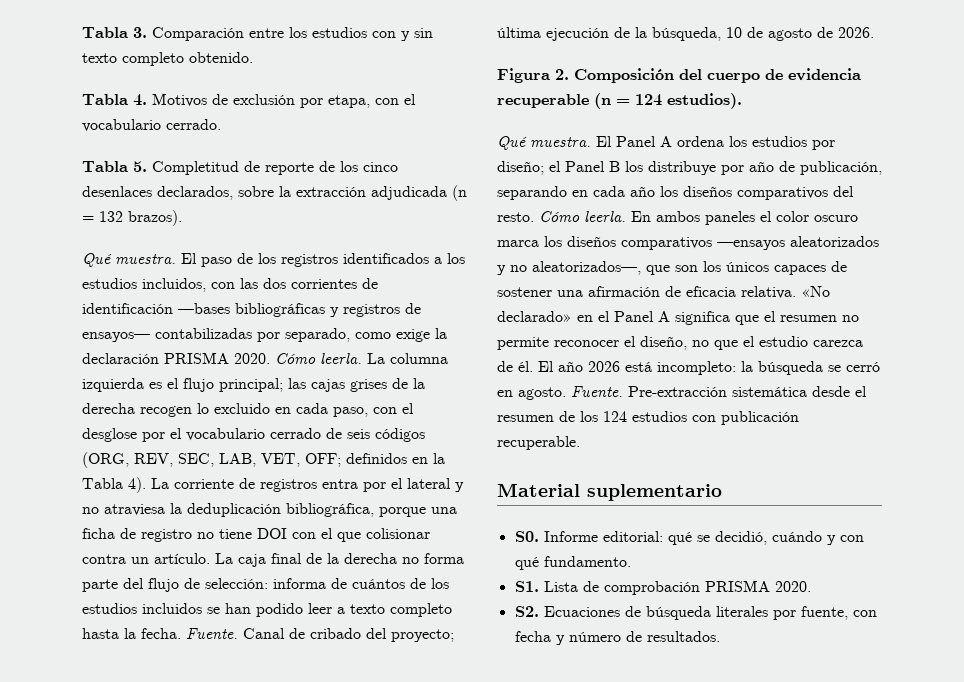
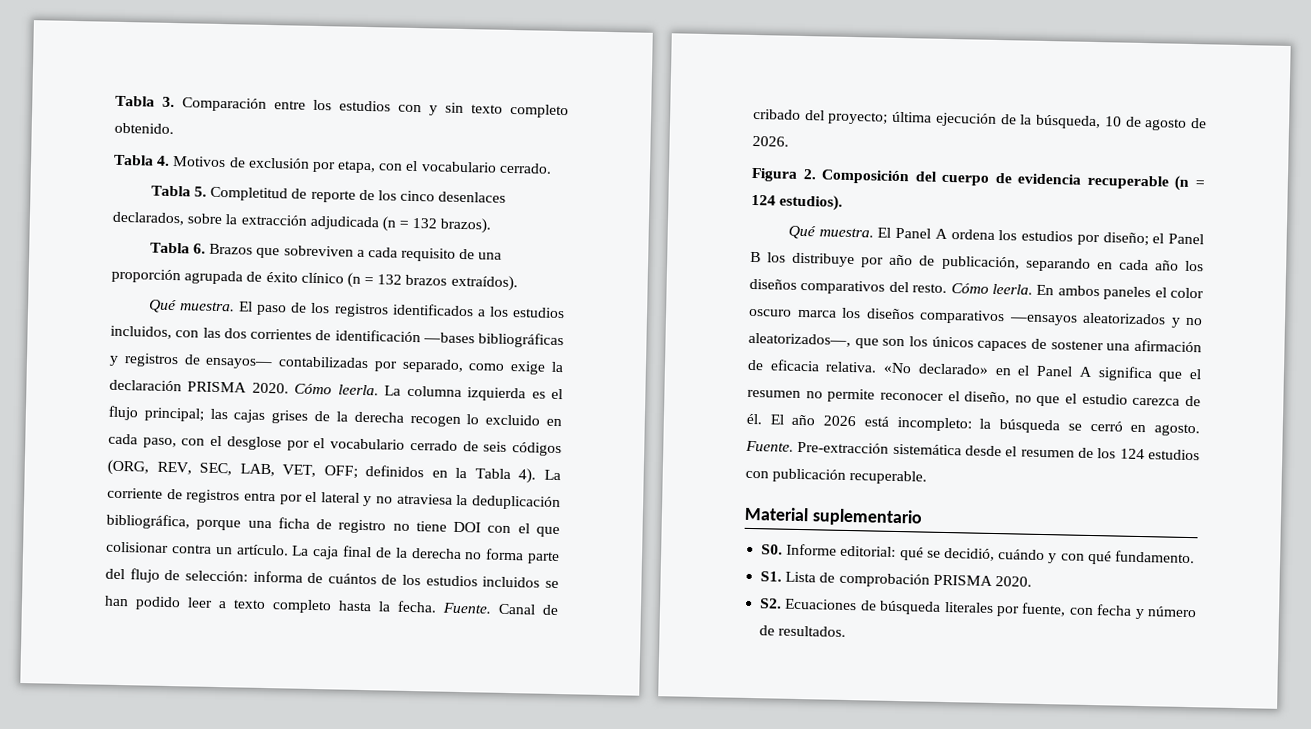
(182, 218) none -> [149,242,503,262] [111,268,518,292] // Tabla 6. Brazos que sobreviven a cada requisito de una proporción agrupada de éxito clínico (n = 132 brazos extraídos).

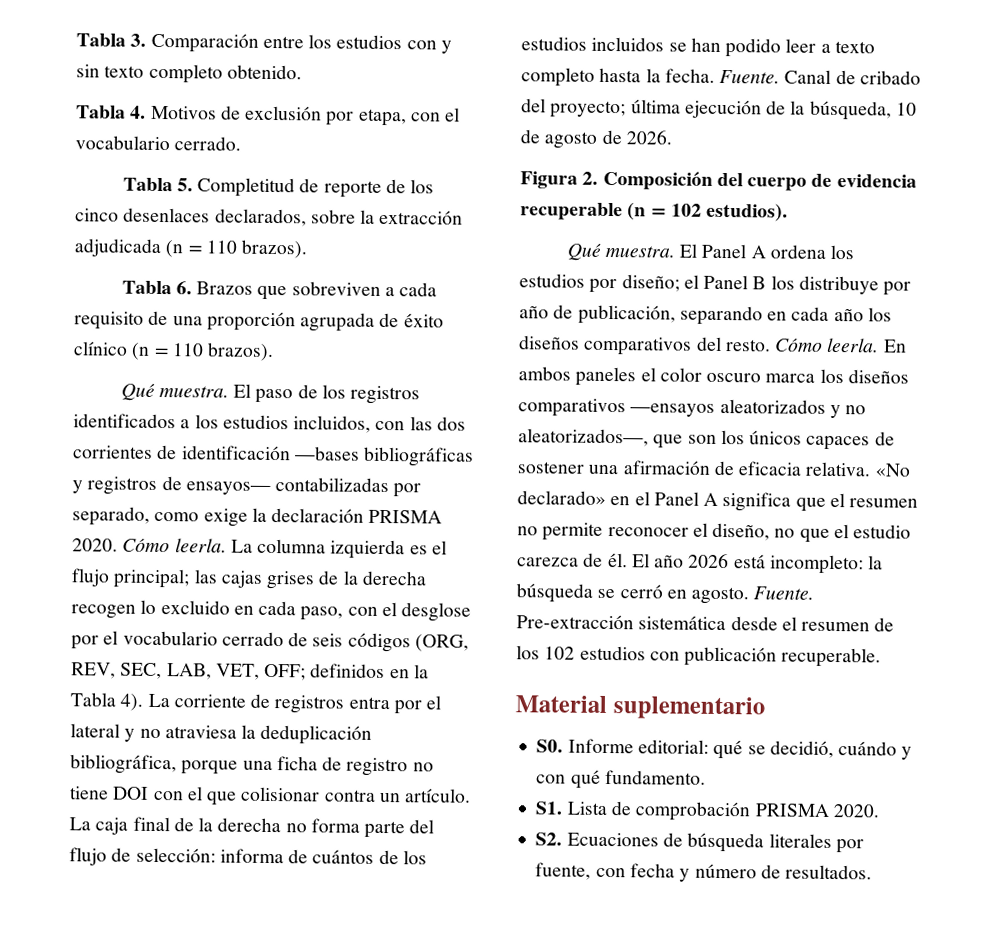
[412,217,438,229] 132 -> [205,240,237,254] 110
[377,274,518,292] 132 brazos extraídos). -> [171,342,275,362] 110 brazos).
[751,194,776,206] 124 -> [670,203,702,217] 102
[1119,448,1145,460] 124 -> [544,646,576,660] 102

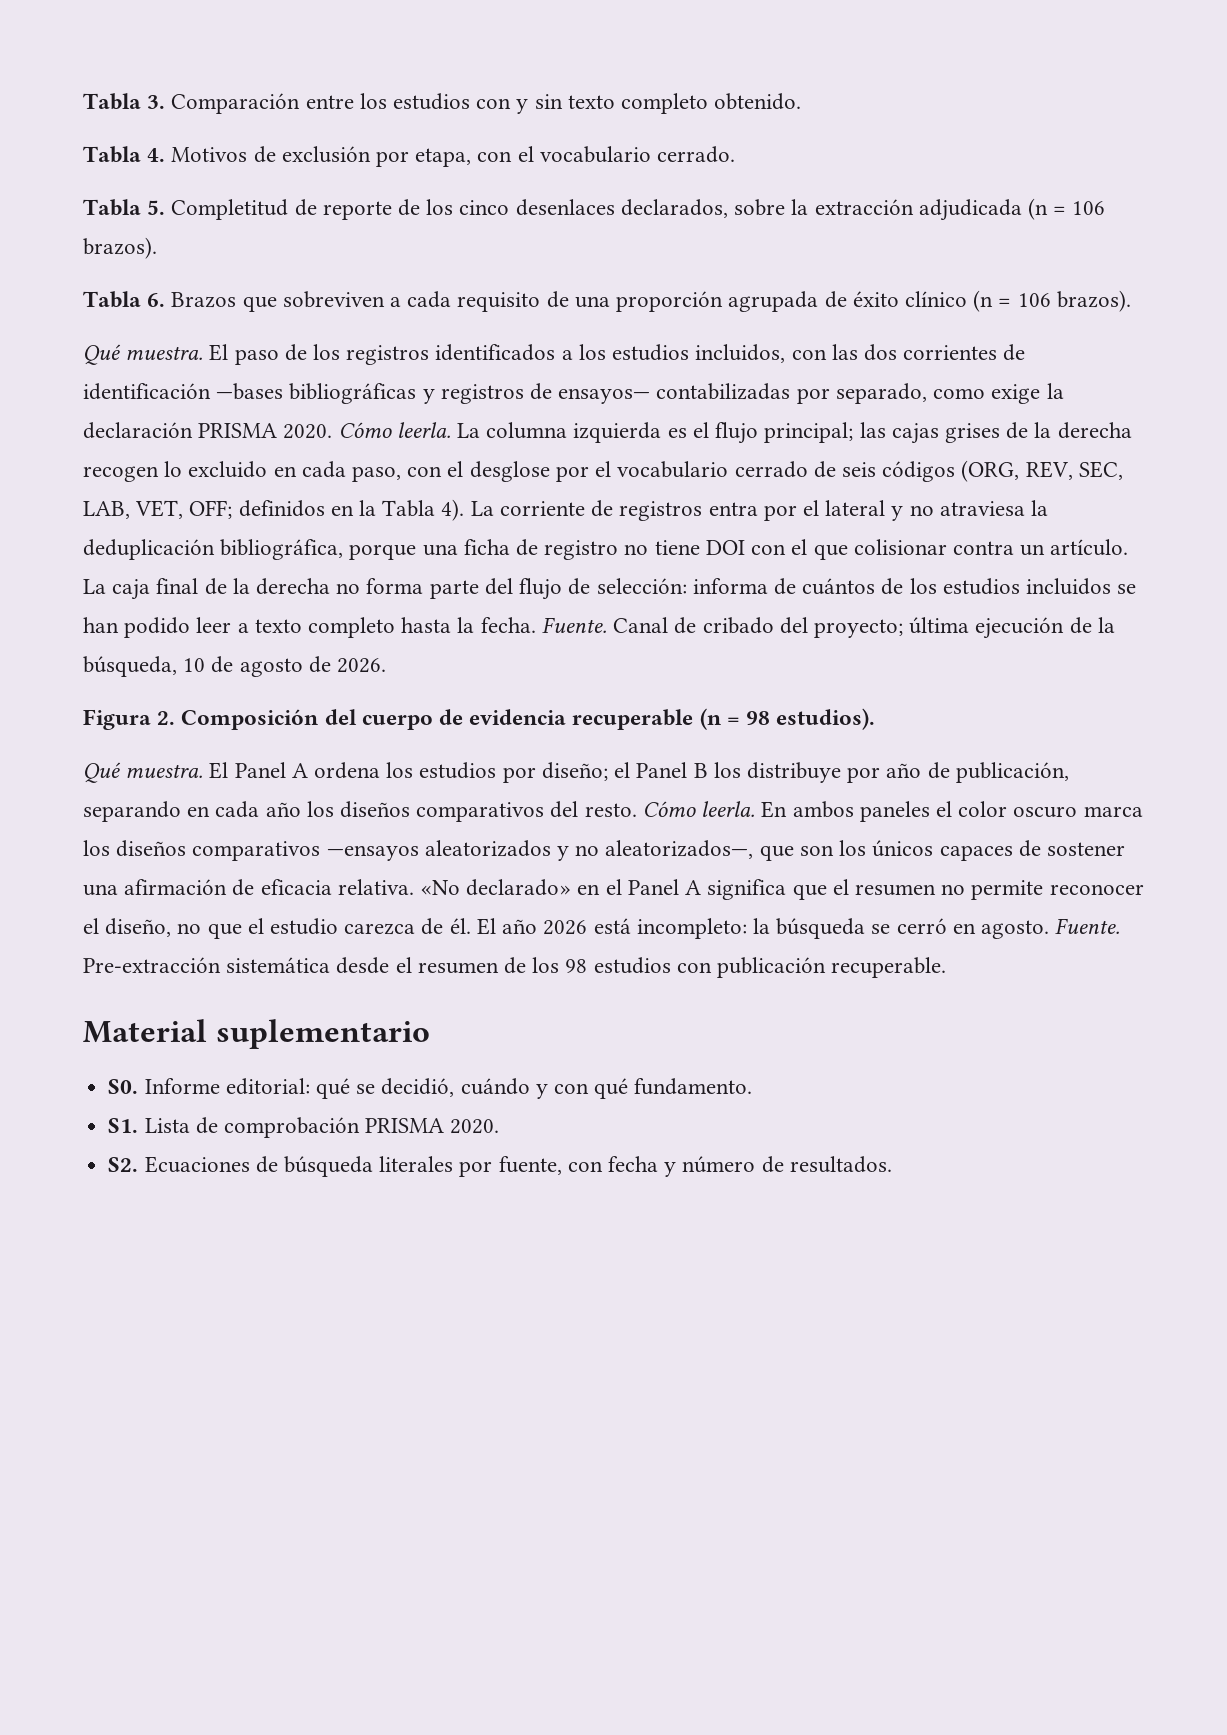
[205,240,237,254] 110 -> [1072,201,1106,215] 106
[171,343,204,357] 110 -> [1017,293,1051,307] 106
[670,203,702,217] 102 -> [746,711,771,725] 98
[544,646,576,660] 102 -> [565,959,588,973] 98

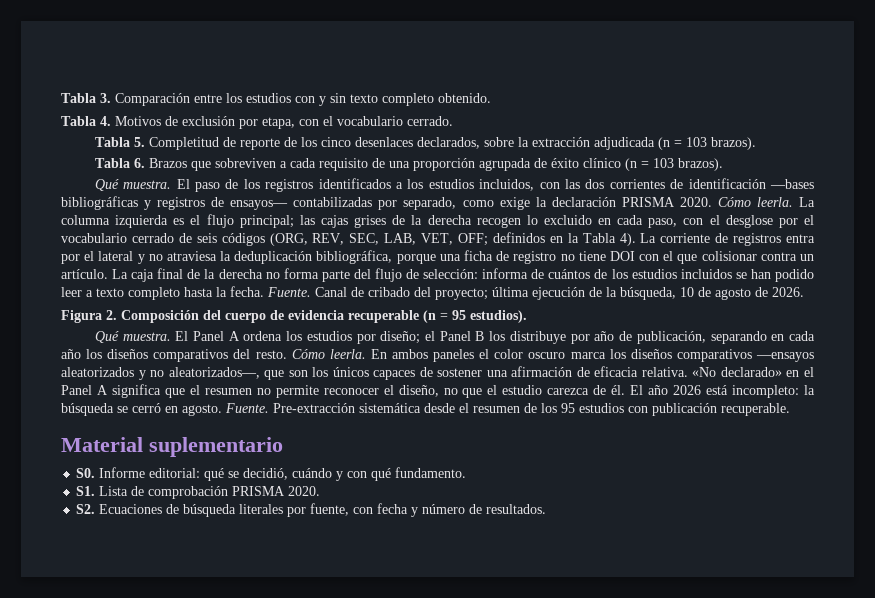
[1072,201,1106,215] 106 -> [685,137,707,147] 103
[1017,293,1051,307] 106 -> [652,158,674,168] 103
[746,711,771,725] 98 -> [452,310,466,320] 95
[565,959,588,973] 98 -> [561,403,575,413] 95

